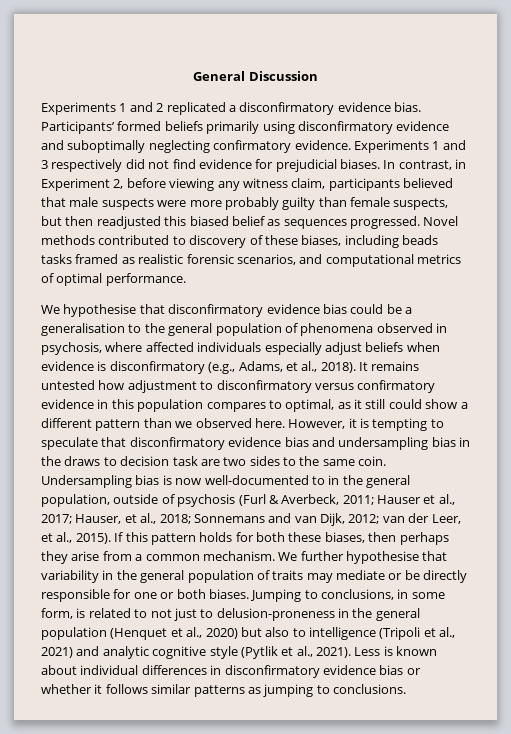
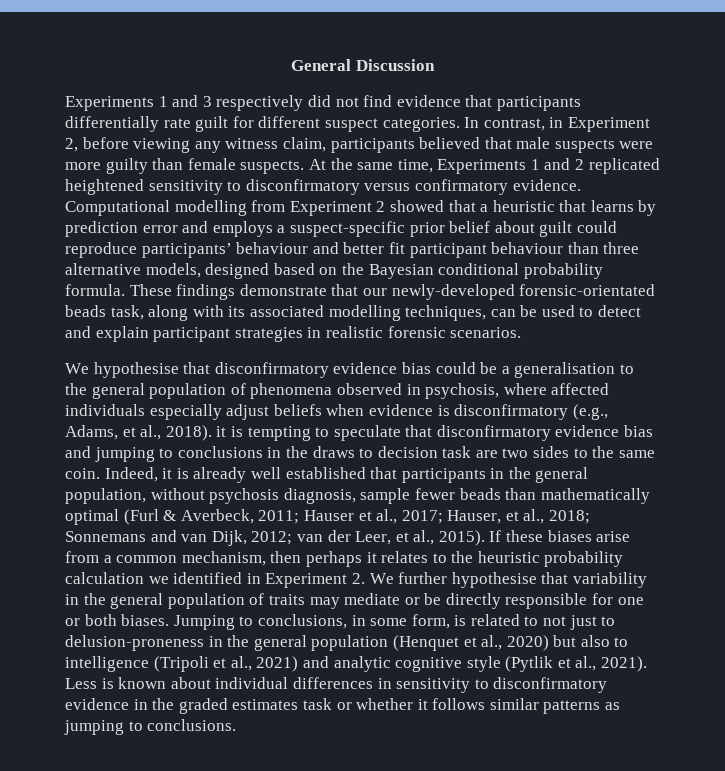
[156,102,421,115] [41,121,450,134] [41,140,466,153] 2 replicated a disconfirmatory evidence bias. Participants’ formed beliefs primarily using disconfirmatory evidence and suboptimally neglecting confirmatory evidence. Experiments 1 and -> (199, 101) none
[255,159,380,172] for prejudicial biases. -> [465,95,581,111] [65,116,460,132] that participants differentially rate guilt for different suspect categories.
[224,197,279,210] probably -> (101, 166) none
[393,198,449,210] [41,216,459,229] [41,235,438,248] [41,254,461,267] [41,273,186,286] suspects, but then readjusted this biased belief as sequences progressed. Novel methods contributed to discovery of these biases, including beads tasks framed as realistic forensic scenarios, and computational metrics of optimal performance. -> [240,158,660,174] [65,179,581,195] [65,200,657,216] [65,221,617,237] [65,242,640,258] [65,263,603,279] [65,284,656,300] [65,305,642,321] [65,326,522,342] suspects. At the same time, Experiments 1 and 2 replicated heightened sensitivity to disconfirmatory versus confirmatory evidence. Computational modelling from Experiment 2 showed that a heuristic that learns by prediction error and employs a suspect-specific prior belief about guilt could reproduce participants’ behaviour and better fit participant behaviour than three alternative models, designed based on the Bayesian conditional probability formula. These findings demonstrate that our newly-developed forensic-orientated beads task, along with its associated modelling techniques, can be used to detect and explain participant strategies in realistic forensic scenarios.
[359,361,420,371] [41,380,436,393] [41,399,468,412] [41,418,346,431] It remains untested how adjustment to disconfirmatory versus confirmatory evidence in this population compares to optimal, as it still could show a different pattern than we observed here. However, -> (212, 433) none
[338,437,456,450] undersampling bias -> [94,446,263,462] jumping to conclusions
[41,475,410,488] [41,494,236,507] Undersampling bias is now well-documented to in the general population, outside of psychosis -> [104,467,589,483] [65,488,650,504] [65,509,119,525] Indeed, it is already well established that participants in the general population, without psychosis diagnosis, sample fewer beads than mathematically optimal
[125,532,449,545] [41,551,275,564] this pattern holds for both these biases, then perhaps they arise from a common mechanism. -> [506,530,631,542] [65,551,624,567] [65,572,365,588] these biases arise from a common mechanism, then perhaps it relates to the heuristic probability calculation we identified in Experiment 2.
[224,665,404,678] disconfirmatory evidence bias -> [396,677,608,693] [65,698,332,714] sensitivity to disconfirmatory evidence in the graded estimates task

